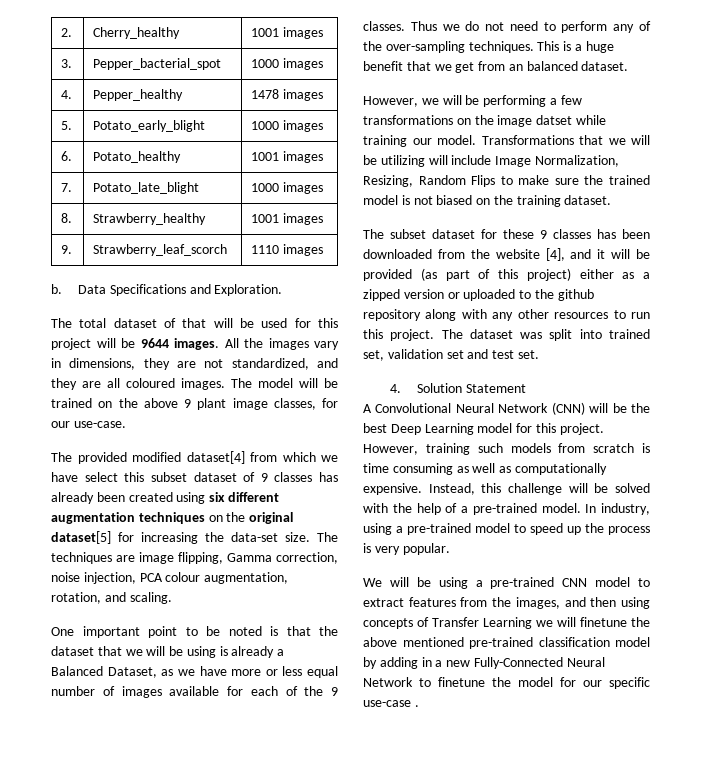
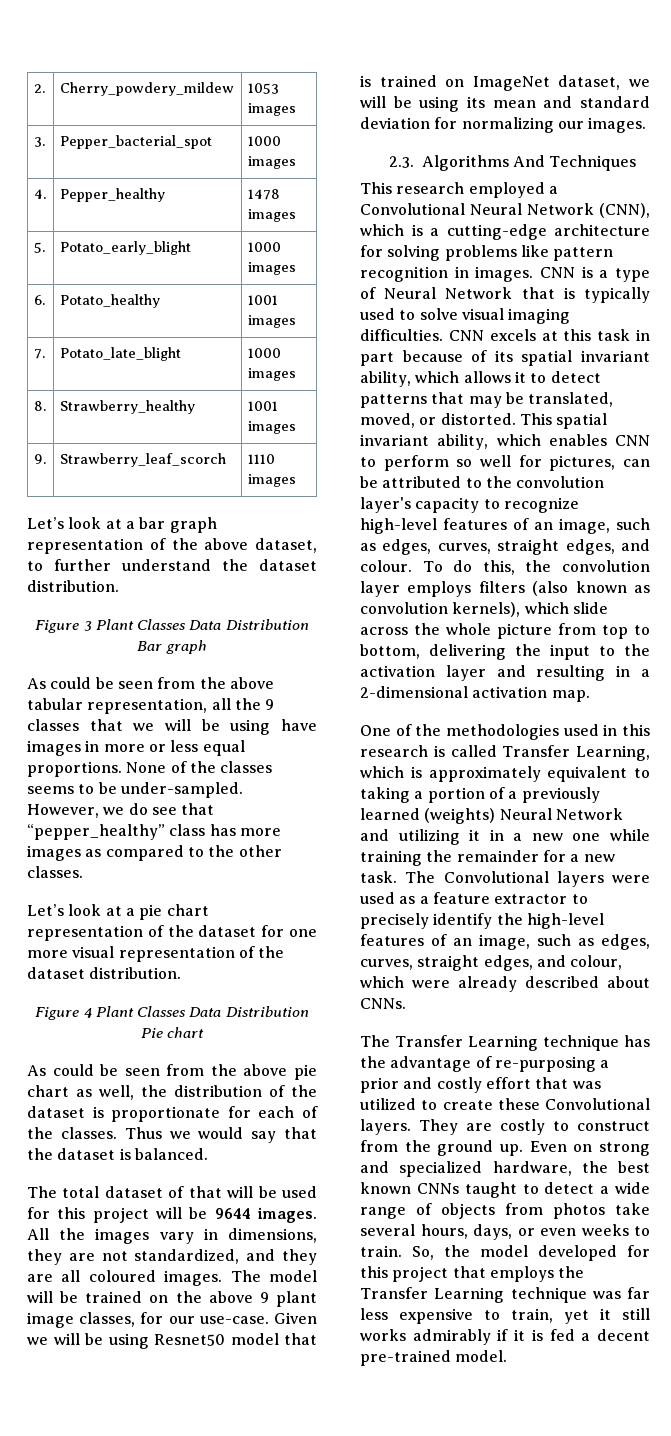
[93,27,181,39] [251,28,280,37] Cherry_healthy | 1001 -> [59,82,234,96] [247,83,279,94] Cherry_powdery_mildew | 1053
[51,284,283,296] b. Data Specifications and Exploration. -> [27,517,217,533] [27,538,317,554] [27,559,317,571] [27,580,119,592] [35,619,309,633] [137,640,207,654] [27,677,274,689] [27,698,275,714] [27,719,317,735] [27,740,245,756] [27,761,273,777] [27,782,243,798] [27,803,215,818] [27,824,281,840] [27,845,282,861] [27,866,83,878] [27,904,209,920] [27,925,317,941] [27,946,285,962] [27,967,182,979] [35,1006,309,1020] [140,1027,205,1038] [27,1064,317,1080] [27,1085,317,1100] [27,1106,318,1122] [27,1127,317,1143] [27,1148,208,1160] Let’s look at a bar graph representation of the above dataset, to further understand the dataset distribution. // Figure 3 Plant Classes Data Distribution Bar graph // As could be seen from the above tabular representation, all the 9 classes that we will be using have images in more or less equal proportions. None of the classes seems to be under-sampled. However, we do see that “pepper_healthy” class has more images as compared to the other classes. // Let’s look at a pie chart representation of the dataset for one more visual representation of the dataset distribution. // Figure 4 Plant Classes Data Distribution Pie chart // As could be seen from the above pie chart as well, the distribution of the dataset is proportionate for each of the classes. Thus we would say that the dataset is balanced.
[51,451,338,464] [51,472,338,482] [51,492,279,504] [51,512,294,524] [51,531,338,544] [51,552,338,564] [51,572,289,584] [51,592,172,604] [51,626,338,638] [51,646,285,658] [51,666,338,678] [51,686,338,698] [363,21,651,33] [363,41,614,53] [363,61,629,73] [363,95,582,107] [363,115,606,127] [363,135,650,147] [363,155,619,167] [363,175,650,187] [363,195,612,207] [363,229,650,239] [363,248,650,261] [363,268,650,281] [363,289,594,301] [363,309,650,321] [363,329,650,341] [363,349,539,361] [390,383,526,393] [363,402,650,415] [363,423,604,435] [363,443,650,455] [363,463,607,475] [363,483,650,495] [363,503,650,515] [363,523,650,535] [363,543,450,555] [363,577,650,589] [363,597,650,609] [363,617,650,629] [363,637,650,649] [363,657,605,669] [363,677,650,689] [363,700,419,707] // The provided modified dataset[4] from which we have select this subset dataset of 9 classes has already been created using six different augmentation techniques on the original dataset[5] for increasing the data-set size. The techniques are image flipping, Gamma correction, noise injection, PCA colour augmentation, rotation, and scaling. // One important point to be noted is that the dataset that we will be using is already a Balanced Dataset, as we have more or less equal number of images available for each of the 9 classes. Thus we do not need to perform any of the over-sampling techniques. This is a huge benefit that we get from an balanced dataset. // However, we will be performing a few transformations on the image datset while training our model. Transformations that we will be utilizing will include Image Normalization, Resizing, Random Flips to make sure the trained model is not biased on the training dataset. // The subset dataset for these 9 classes has been downloaded from the website [4], and it will be provided (as part of this project) either as a zipped version or uploaded to the github repository along with any other resources to run this project. The dataset was split into trained set, validation set and test set. // 4. Solution Statement // A Convolutional Neural Network (CNN) will be the best Deep Learning model for this project. However, training such models from scratch is time consuming as well as computationally expensive. Instead, this challenge will be solved with the help of a pre-trained model. In industry, using a pre-trained model to speed up the process is very popular. // We will be using a pre-trained CNN model to extract features from the images, and then using concepts of Transfer Learning we will finetune the above mentioned pre-trained classification model by adding in a new Fully-Connected Neural Network to finetune the model for our specific use-case . -> [273,1312,317,1324] [27,1333,317,1349] [360,75,650,91] [360,96,650,112] [360,117,647,133] [388,155,637,171] [360,182,558,198] [360,203,650,218] [360,224,650,240] [360,245,614,261] [360,266,650,282] [360,287,650,303] [360,308,571,324] [360,329,650,341] [360,350,650,366] [360,371,601,387] [360,392,614,408] [360,413,608,429] [360,434,650,450] [360,455,650,471] [360,476,605,488] [360,497,579,513] [360,518,650,534] [360,539,650,555] [360,560,650,575] [360,581,650,597] [360,602,608,617] [360,623,650,639] [360,644,650,660] [360,665,650,681] [360,686,590,702] [360,724,650,740] [360,745,650,761] [360,766,650,782] [360,787,600,803] [360,808,623,824] [360,829,650,845] [360,850,615,866] [360,871,650,887] [360,892,588,904] [360,913,604,929] [360,934,650,950] [360,955,623,971] [360,976,650,992] [360,998,406,1009] [360,1035,650,1051] [360,1056,610,1072] [360,1077,601,1093] [360,1098,650,1110] [360,1119,650,1135] [360,1140,650,1156] [360,1161,650,1177] [360,1182,650,1198] [360,1203,650,1219] [360,1224,650,1240] [360,1245,650,1261] [360,1266,585,1282] [360,1287,650,1303] [360,1308,650,1324] [360,1329,650,1345] [360,1350,508,1366] Given we will be using Resnet50 model that is trained on ImageNet dataset, we will be using its mean and standard deviation for normalizing our images. // 2.3. Algorithms And Techniques // This research employed a Convolutional Neural Network (CNN), which is a cutting-edge architecture for solving problems like pattern recognition in images. CNN is a type of Neural Network that is typically used to solve visual imaging difficulties. CNN excels at this task in part because of its spatial invariant ability, which allows it to detect patterns that may be translated, moved, or distorted. This spatial invariant ability, which enables CNN to perform so well for pictures, can be attributed to the convolution layer's capacity to recognize high-level features of an image, such as edges, curves, straight edges, and colour. To do this, the convolution layer employs filters (also known as convolution kernels), which slide across the whole picture from top to bottom, delivering the input to the activation layer and resulting in a 2-dimensional activation map. // One of the methodologies used in this research is called Transfer Learning, which is approximately equivalent to taking a portion of a previously learned (weights) Neural Network and utilizing it in a new one while training the remainder for a new task. The Convolutional layers were used as a feature extractor to precisely identify the high-level features of an image, such as edges, curves, straight edges, and colour, which were already described about CNNs. // The Transfer Learning technique has the advantage of re-purposing a prior and costly effort that was utilized to create these Convolutional layers. They are costly to construct from the ground up. Even on strong and specialized hardware, the best known CNNs taught to detect a wide range of objects from photos take several hours, days, or even weeks to train. So, the model developed for this project that employs the Transfer Learning technique was far less expensive to train, yet it still works admirably if it is fed a decent pre-trained model.

